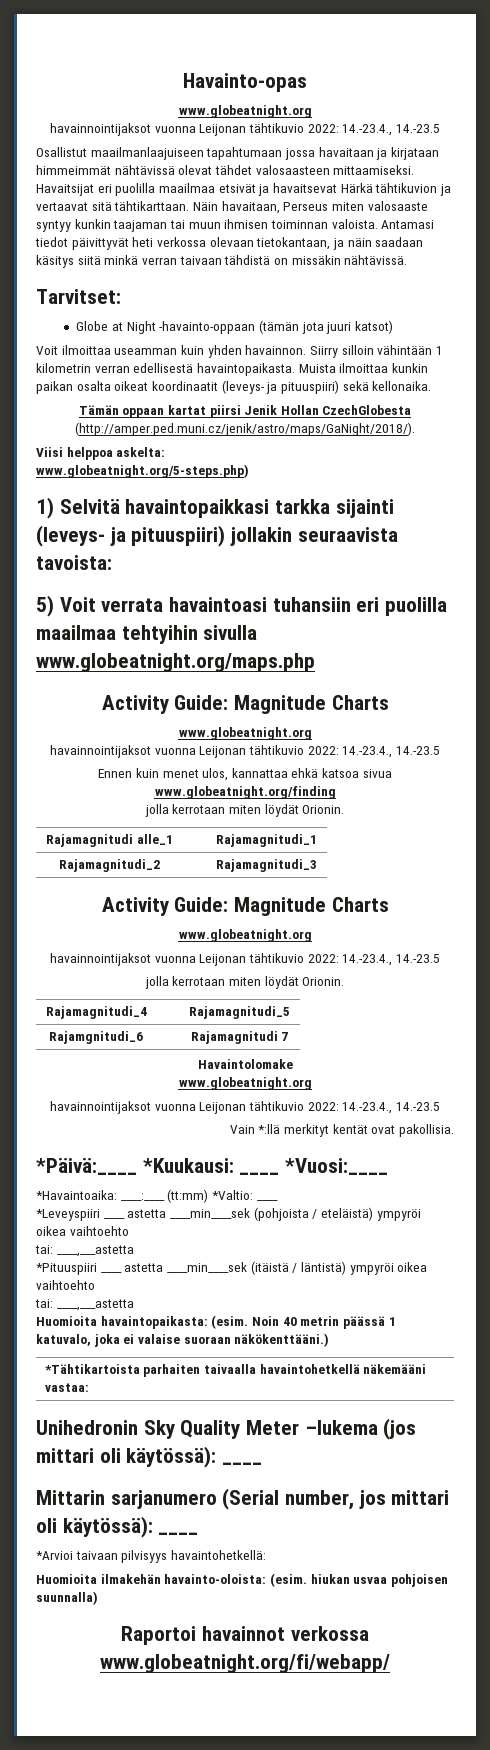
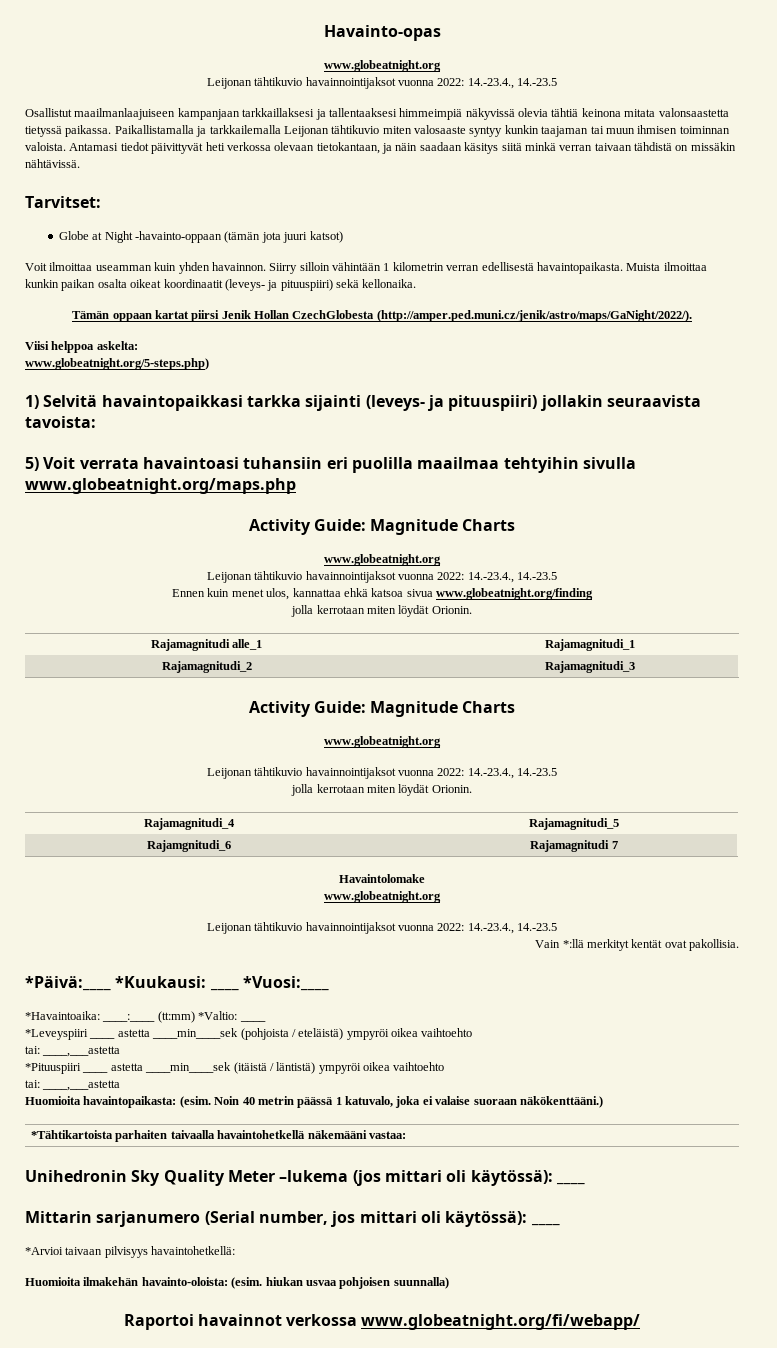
[50,123,304,136] havainnointijaksot vuonna Leijonan tähtikuvio -> [206,77,434,89] Leijonan tähtikuvio havainnointijaksot vuonna
[206,147,439,160] [36,165,415,175] [36,183,451,196] [36,201,329,214] tapahtumaan jossa havaitaan ja kirjataan himmeimmät nähtävissä olevat tähdet valosaasteen mittaamiseksi. Havaitsijat eri puolilla maailmaa etsivät ja havaitsevat Härkä tähtikuvion ja vertaavat sitä tähtikarttaan. Näin havaitaan, Perseus -> [177,108,729,120] [25,125,380,137] kampanjaan tarkkaillaksesi ja tallentaaksesi himmeimpiä näkyvissä olevia tähtiä keinona mitata valonsaastetta tietyssä paikassa. Paikallistamalla ja tarkkailemalla Leijonan tähtikuvio
[75,422,415,436] (http://amper.ped.muni.cz/jenik/astro/maps/GaNight/2018/). -> [376,310,692,322] (http://amper.ped.muni.cz/jenik/astro/maps/GaNight/2022/).
[50,745,304,758] havainnointijaksot vuonna Leijonan tähtikuvio -> [206,571,434,583] Leijonan tähtikuvio havainnointijaksot vuonna
[50,953,304,966] havainnointijaksot vuonna Leijonan tähtikuvio -> [206,767,434,779] Leijonan tähtikuvio havainnointijaksot vuonna
[50,1101,304,1114] havainnointijaksot vuonna Leijonan tähtikuvio -> [206,922,434,934] Leijonan tähtikuvio havainnointijaksot vuonna

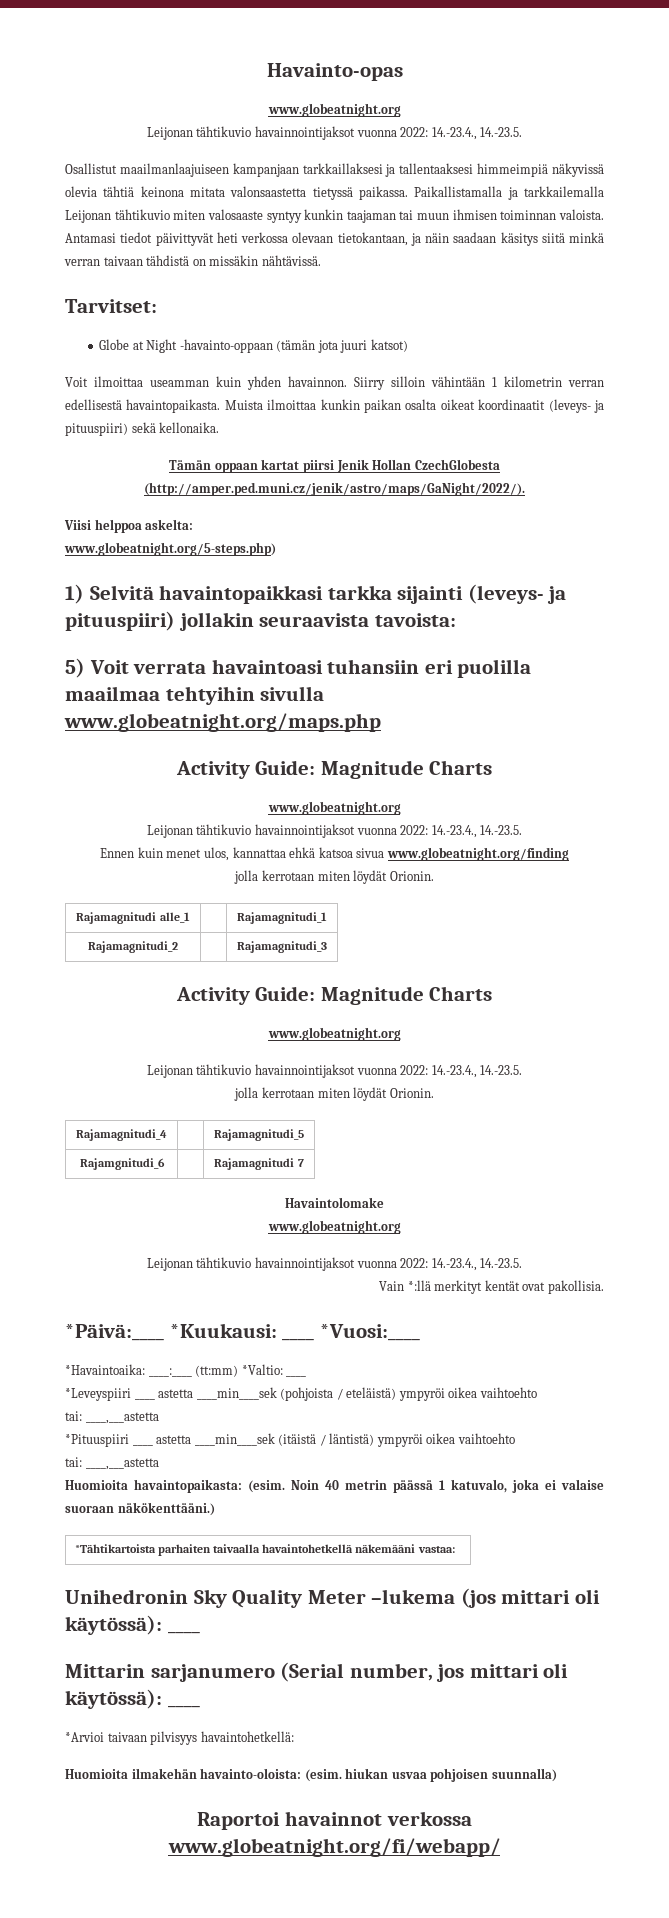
[517,78,558,86] 14.-23.5 -> [480,127,523,137] 14.-23.5.
[517,572,558,580] 14.-23.5 -> [480,825,523,835] 14.-23.5.
[517,768,558,776] 14.-23.5 -> [480,1065,523,1075] 14.-23.5.
[517,923,558,931] 14.-23.5 -> [480,1258,523,1268] 14.-23.5.

